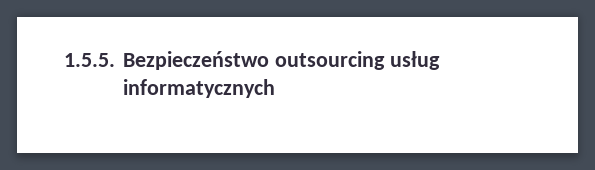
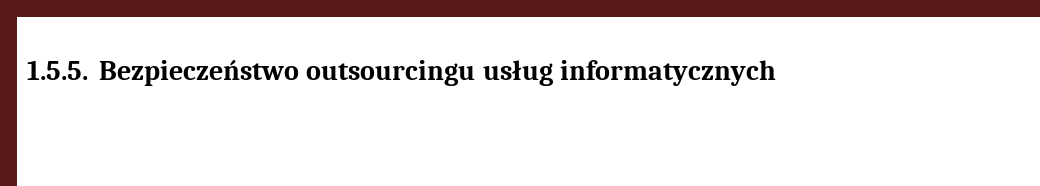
[274,51,385,70] outsourcing -> [306,60,476,86] outsourcingu

